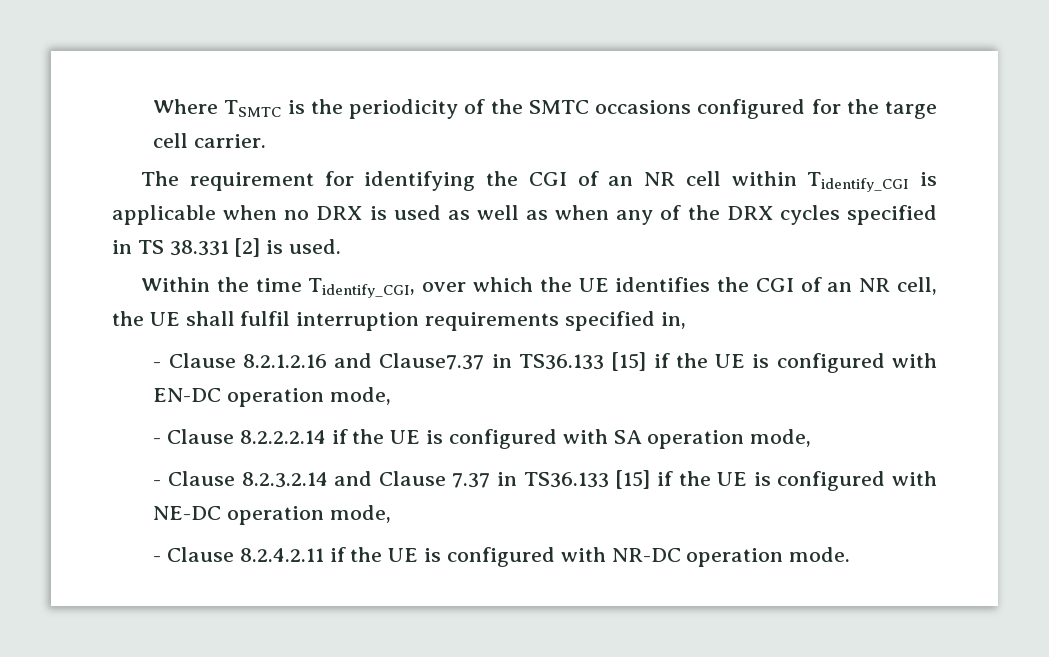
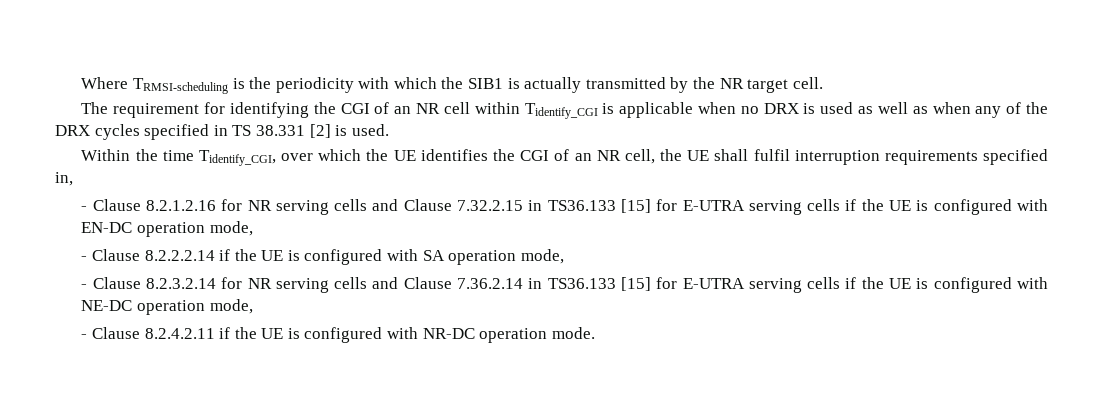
[224,100,282,117] TSMTC -> [132,78,228,94] TRMSI-scheduling
[464,99,938,119] [153,133,267,148] of the SMTC occasions configured for the targe cell carrier. -> [358,77,823,93] with which the SIB1 is actually transmitted by the NR target cell.
[334,352,647,371] and Clause7.37 in TS36.133 [15] -> [221,199,841,215] for NR serving cells and Clause 7.32.2.15 in TS36.133 [15] for E-UTRA serving cells
[334,470,651,489] and Clause 7.37 in TS36.133 [15] -> [221,277,841,293] for NR serving cells and Clause 7.36.2.14 in TS36.133 [15] for E-UTRA serving cells

